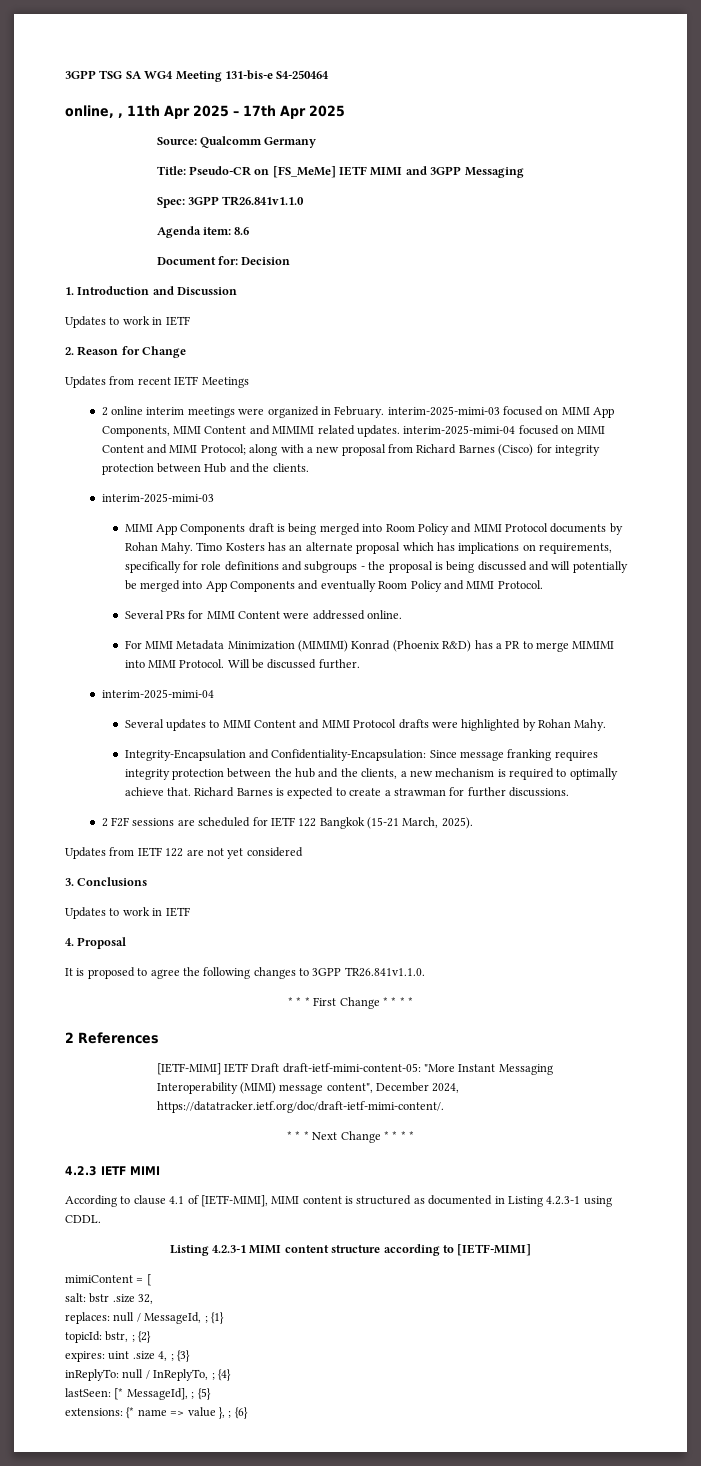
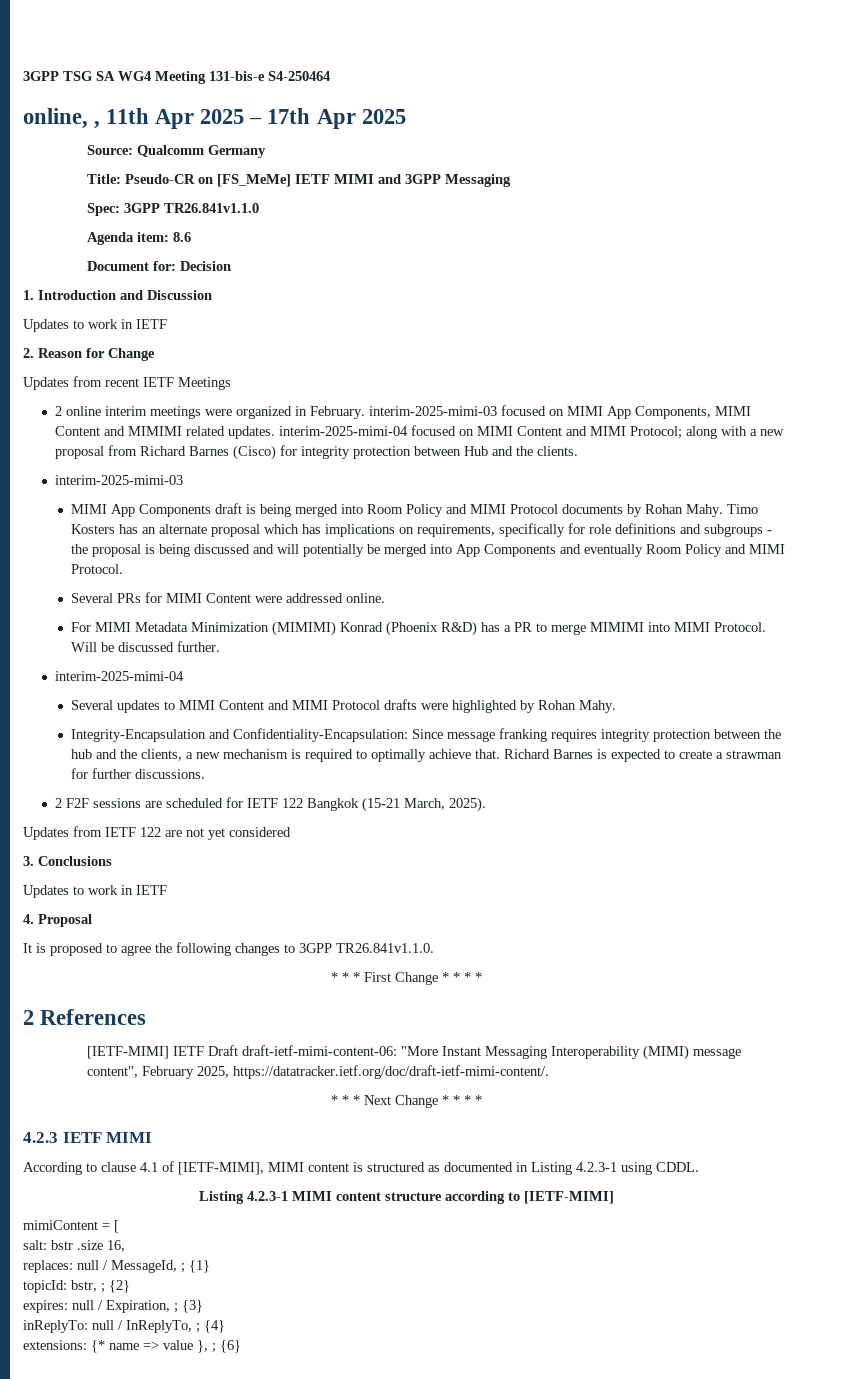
[282,1063,421,1073] draft-ietf-mimi-content-05: -> [242,1045,398,1056] draft-ietf-mimi-content-06:
[376,1082,460,1093] December 2024, -> [142,1066,230,1079] February 2025,
[138,1294,154,1304] 32, -> [107,1240,125,1252] 16,
[108,1351,168,1361] uint .size 4, -> [72,1300,170,1313] null / Expiration,
[65,1388,211,1400] // lastSeen: [* MessageId], ; {5} -> (225, 1326) none

